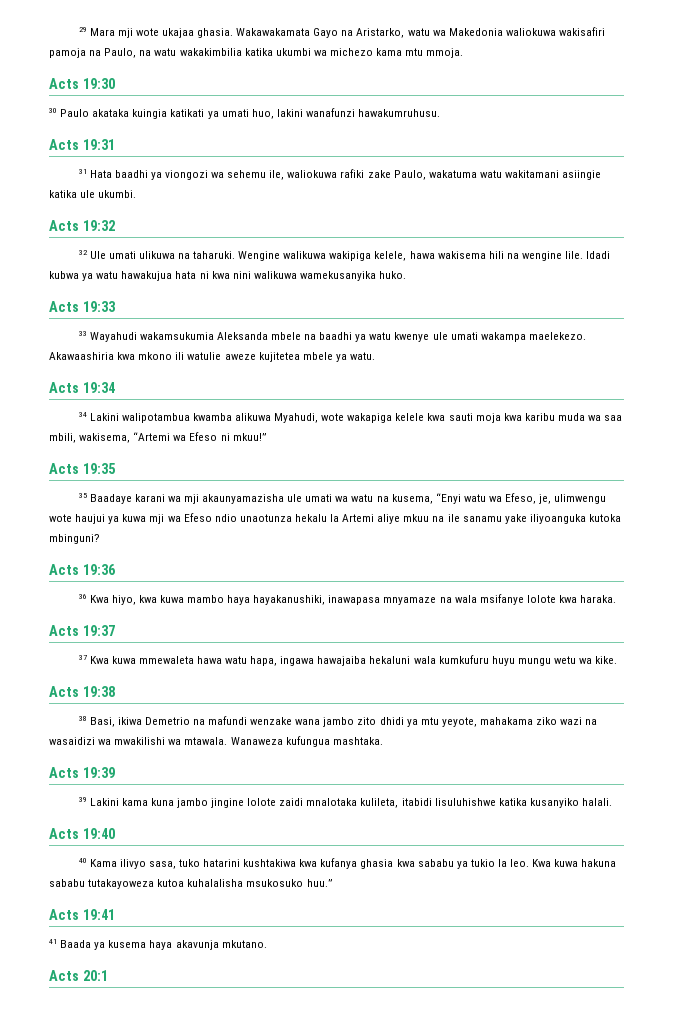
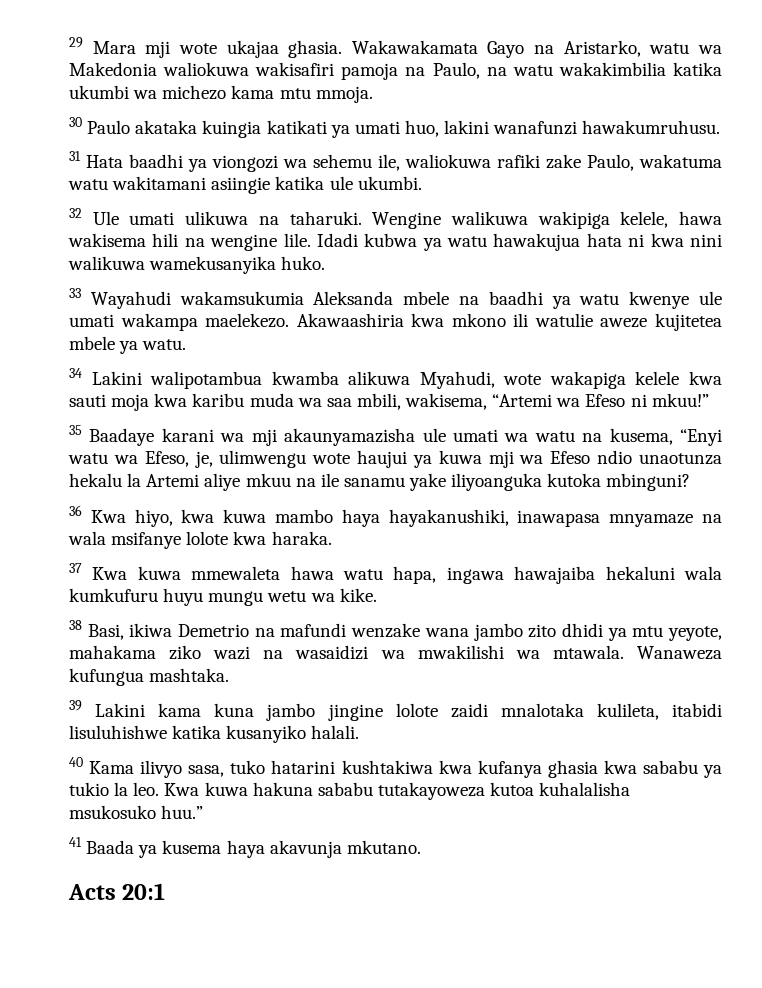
[49,78,115,89] // Acts 19:30 -> (373, 94) none
[49,139,115,150] // Acts 19:31 -> (721, 127) none
[49,220,115,231] // Acts 19:32 -> (422, 183) none
[49,301,116,312] // Acts 19:33 -> (326, 263) none
[49,382,115,393] // Acts 19:34 -> (187, 344) none
[49,463,116,474] // Acts 19:35 -> (709, 400) none
[49,564,116,575] // Acts 19:36 -> (691, 482) none
[49,625,115,636] // Acts 19:37 -> (332, 538) none
[49,686,115,697] // Acts 19:38 -> (377, 595) none
[49,767,115,778] // Acts 19:39 -> (230, 675) none
[49,828,115,839] // Acts 19:40 -> (360, 732) none
[49,909,115,920] // Acts 19:41 -> (204, 812) none

